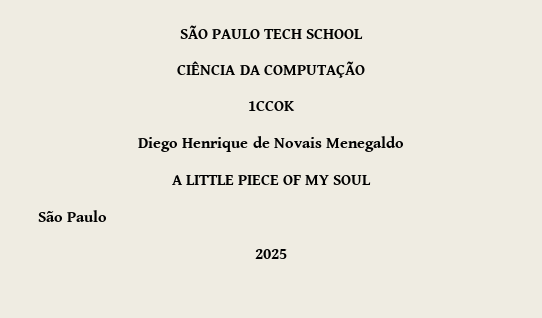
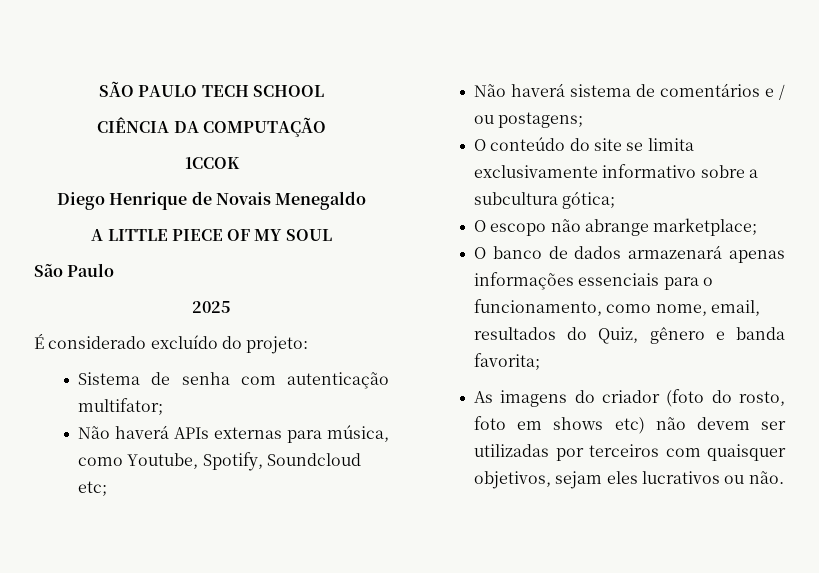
(287, 254) none -> [34,333,309,354] [78,372,390,389] [78,398,164,415] [78,425,390,443] [78,452,362,471] [78,481,108,496] [474,83,786,100] [474,112,584,128] [474,137,694,151] [474,164,759,178] [474,191,616,209] [474,218,758,236] [474,245,785,263] [474,272,714,290] [474,299,761,316] [474,327,785,344] [474,353,541,370] [474,389,785,407] [474,416,786,434] [474,444,786,461] [474,471,784,489] // É considerado excluído do projeto: // Sistema de senha com autenticação multifator; // Não haverá APIs externas para música, como Youtube, Spotify, Soundcloud etc; // Não haverá sistema de comentários e / ou postagens; // O conteúdo do site se limita exclusivamente informativo sobre a subcultura gótica; // O escopo não abrange marketplace; // O banco de dados armazenará apenas informações essenciais para o funcionamento, como nome, email, resultados do Quiz, gênero e banda favorita; // As imagens do criador (foto do rosto, foto em shows etc) não devem ser utilizadas por terceiros com quaisquer objetivos, sejam eles lucrativos ou não.

